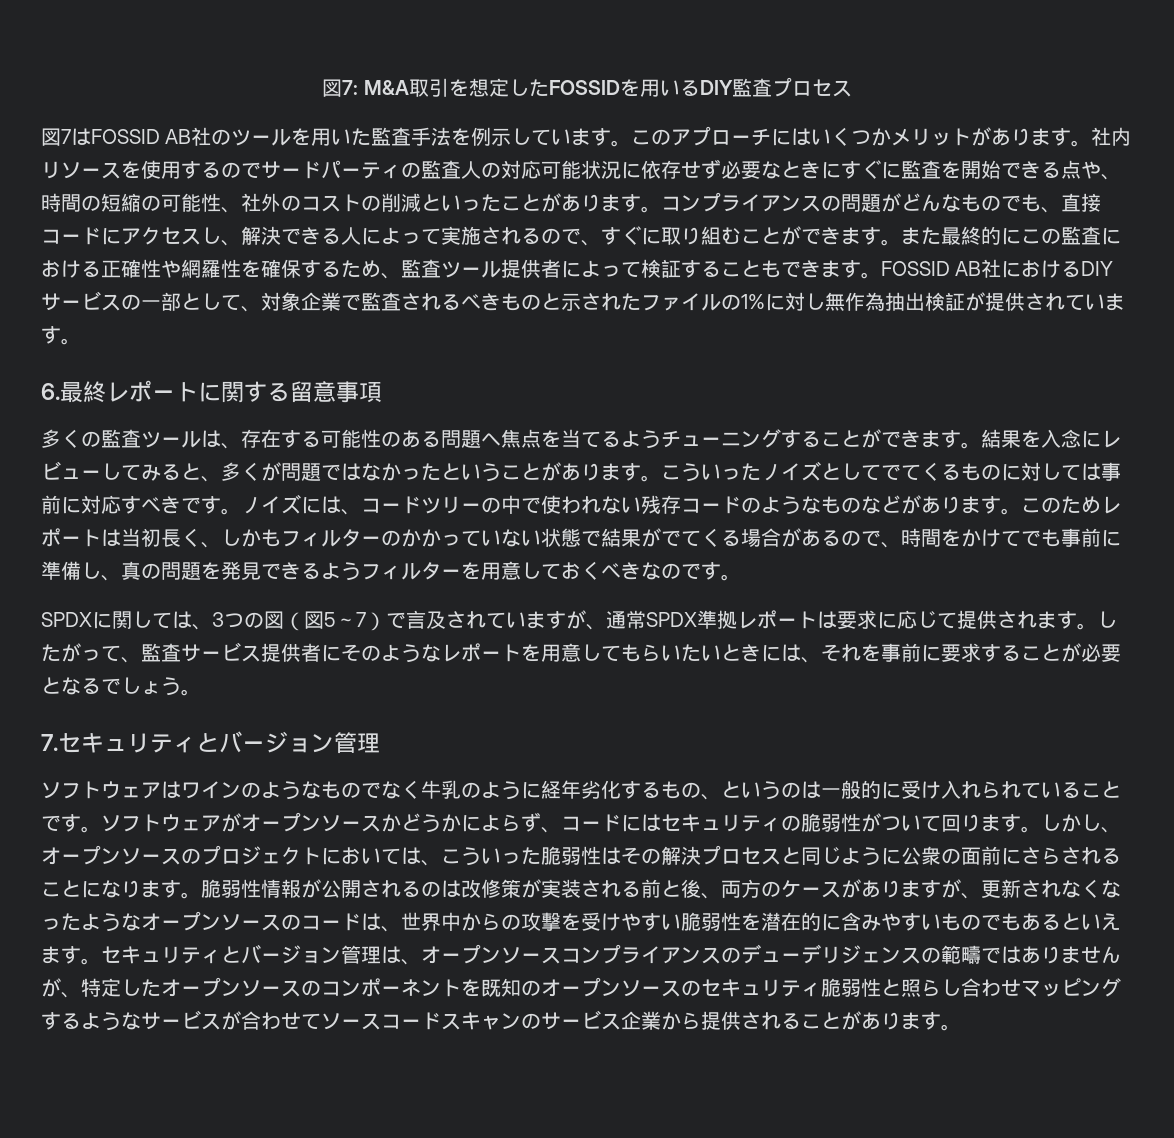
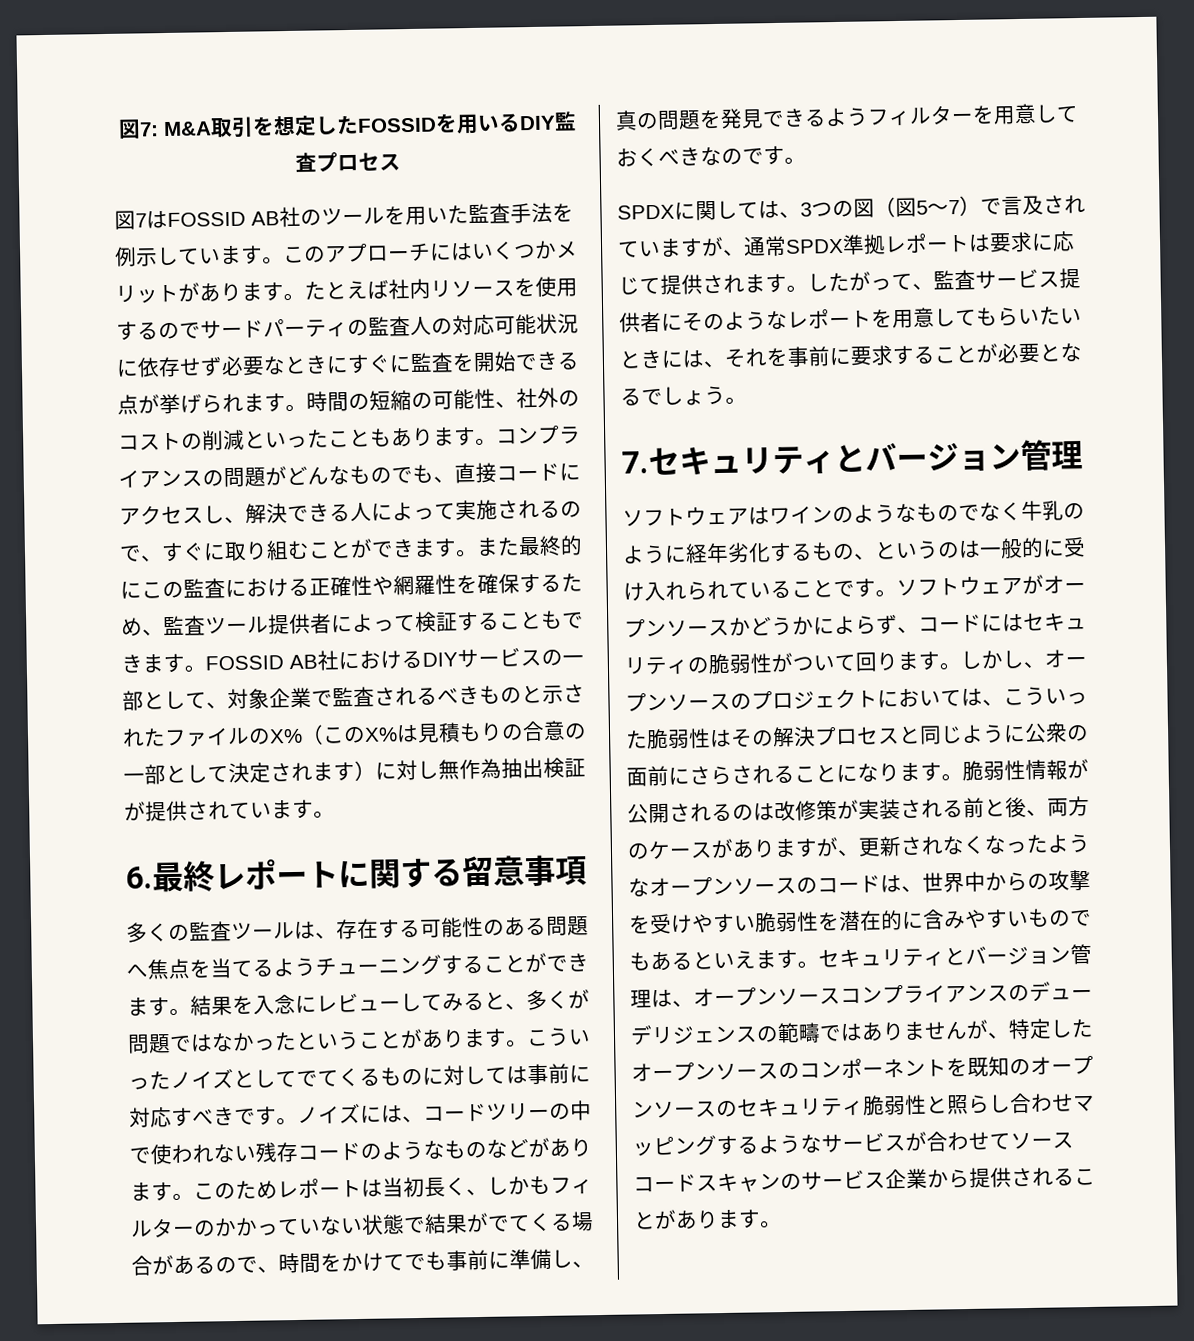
(1092, 143) none -> [304,279,389,300] たとえば
[1081,161,1121,180] や、 -> [138,393,307,415] が挙げられます。
[541,193,561,212] が -> [370,428,392,447] も
[741,294,765,309] 1% -> [269,720,587,745] [123,760,376,785] X%（このX%は見積もりの合意の一部として決定されます）

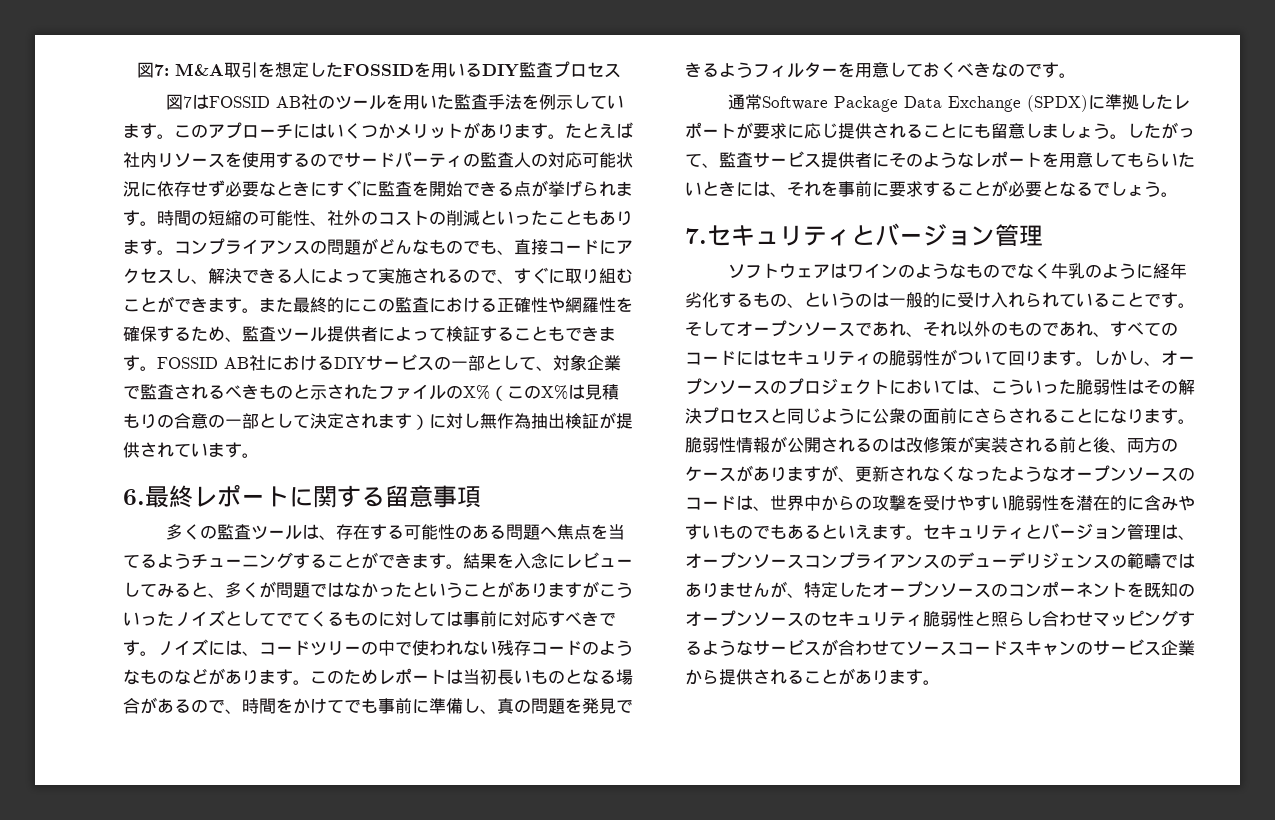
[506,1039,528,1048] 。 -> [582,581,599,598] が
[445,1175,593,1196] [130,1212,552,1238] く、しかもフィルターのかかっていない状態で結果がでてく -> [514,669,599,685] いものとな
[617,194,1086,221] [617,233,991,258] SPDXに関しては、3つの図（図5～7）で言及されていますが、通常SPDX準拠レポートは -> [727,94,1190,112] [685,122,753,139] 通常Software Package Data Exchange (SPDX)に準拠したレポートが
[639,273,787,295] て提供されます -> [838,123,1110,139] 提供されることにも留意しましょう
[896,574,1086,597] [624,614,919,638] ソフトウェアがオープンソースかどうかによらず、 -> [685,320,1178,337] そしてオープンソースであれ、それ以外のものであれ、すべての

